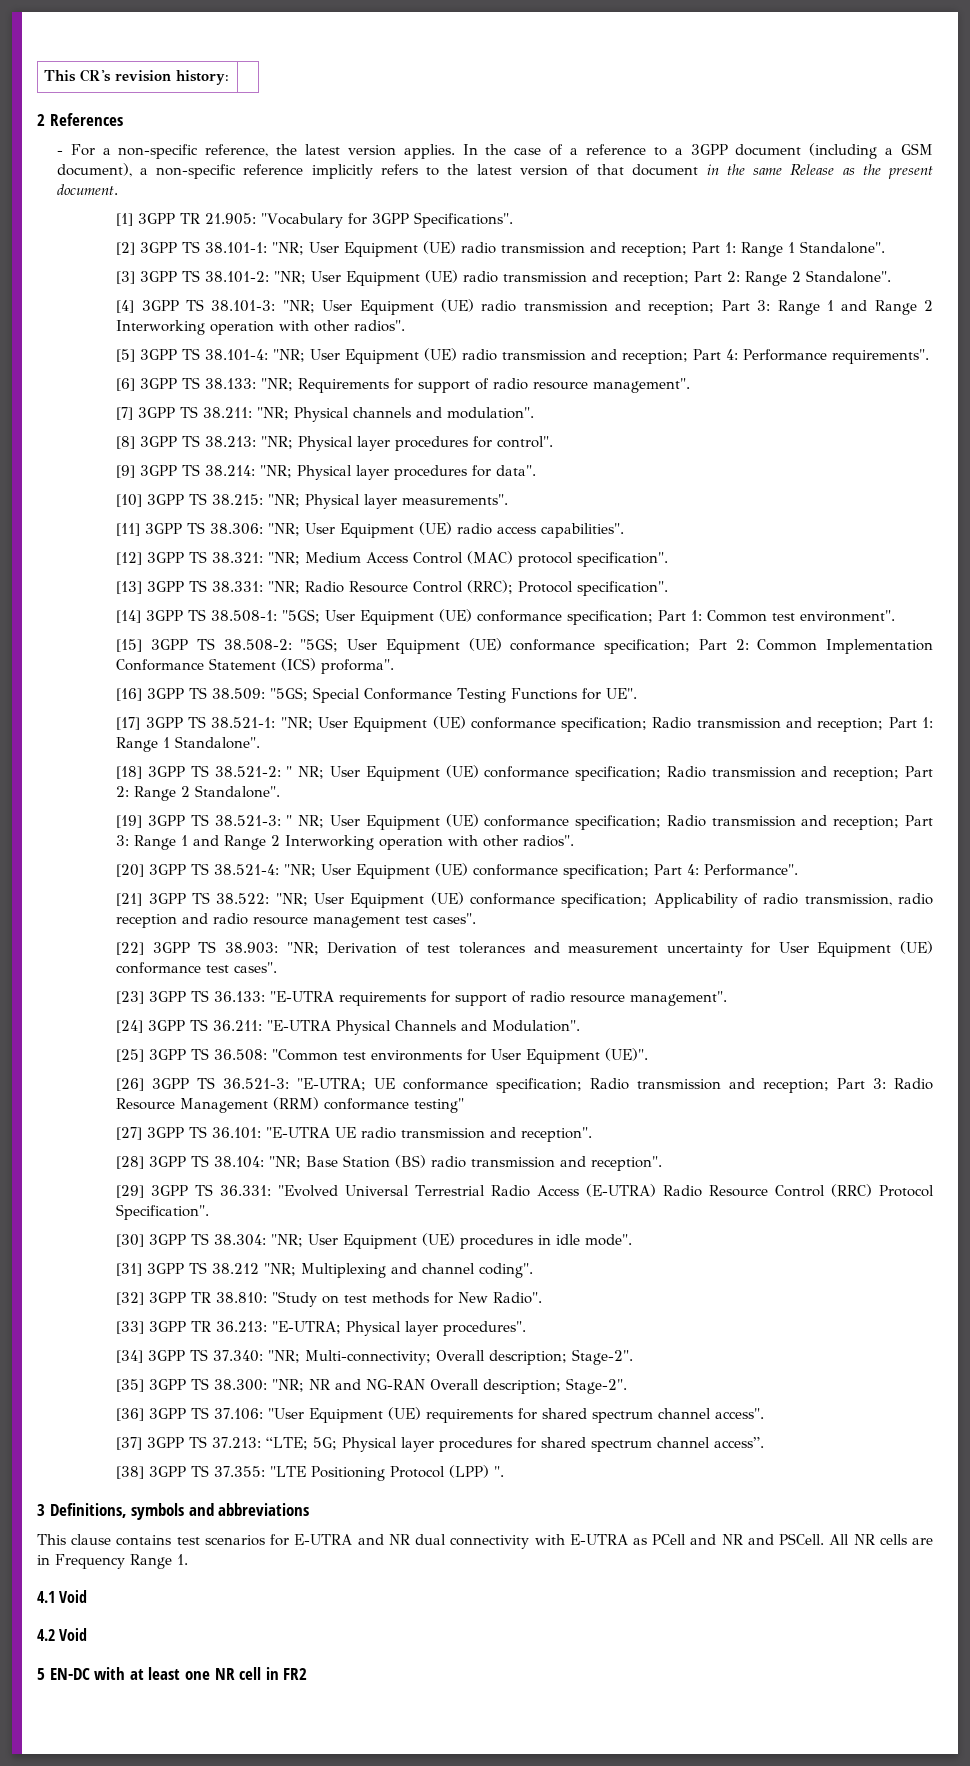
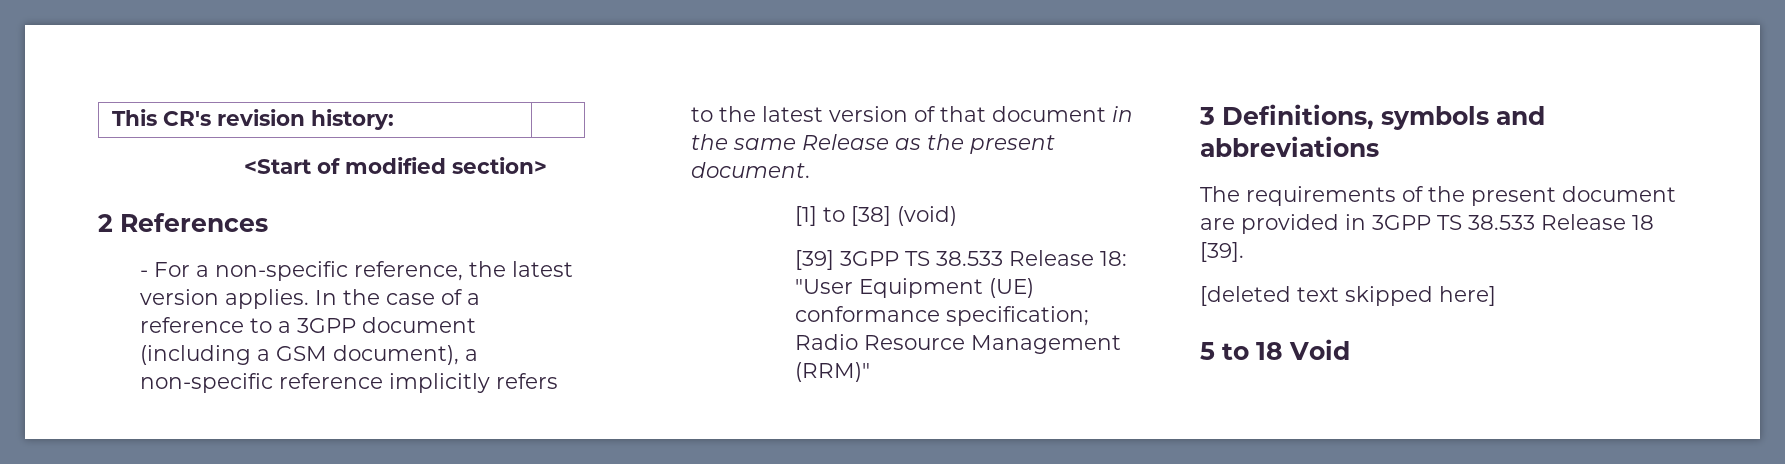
(229, 77) none -> [244,157,548,174] // <Start of modified section>
[138,212,514,228] [116,241,886,257] [116,270,892,286] [116,299,933,315] [116,320,406,335] [116,348,930,364] [116,377,691,393] [116,406,535,422] [116,435,554,451] [116,464,537,480] [116,493,509,509] [116,522,625,538] [116,551,669,567] [116,580,669,596] [116,609,896,625] [116,638,934,654] [116,658,395,674] [116,687,638,703] [116,716,933,732] [116,736,261,752] [116,765,933,781] [116,785,281,801] [116,814,933,830] [116,835,575,850] [116,863,799,879] [116,892,933,908] [116,913,477,928] [116,941,933,957] [116,962,278,974] [116,990,728,1006] [116,1019,581,1035] [116,1048,649,1064] [116,1077,933,1093] [116,1097,465,1113] [116,1126,593,1142] [116,1155,663,1171] [116,1184,934,1198] [116,1204,210,1220] [116,1233,633,1249] [116,1262,534,1278] [116,1291,543,1307] [116,1321,527,1336] [116,1349,634,1365] [116,1378,628,1394] [116,1407,765,1423] [116,1436,765,1452] [116,1465,505,1481] 3GPP TR 21.905: "Vocabulary for 3GPP Specifications". // [2] 3GPP TS 38.101-1: "NR; User Equipment (UE) radio transmission and reception; Part 1: Range 1 Standalone". // [3] 3GPP TS 38.101-2: "NR; User Equipment (UE) radio transmission and reception; Part 2: Range 2 Standalone". // [4] 3GPP TS 38.101-3: "NR; User Equipment (UE) radio transmission and reception; Part 3: Range 1 and Range 2 Interworking operation with other radios". // [5] 3GPP TS 38.101-4: "NR; User Equipment (UE) radio transmission and reception; Part 4: Performance requirements". // [6] 3GPP TS 38.133: "NR; Requirements for support of radio resource management". // [7] 3GPP TS 38.211: "NR; Physical channels and modulation". // [8] 3GPP TS 38.213: "NR; Physical layer procedures for control". // [9] 3GPP TS 38.214: "NR; Physical layer procedures for data". // [10] 3GPP TS 38.215: "NR; Physical layer measurements". // [11] 3GPP TS 38.306: "NR; User Equipment (UE) radio access capabilities". // [12] 3GPP TS 38.321: "NR; Medium Access Control (MAC) protocol specification". // [13] 3GPP TS 38.331: "NR; Radio Resource Control (RRC); Protocol specification". // [14] 3GPP TS 38.508-1: "5GS; User Equipment (UE) conformance specification; Part 1: Common test environment". // [15] 3GPP TS 38.508-2: "5GS; User Equipment (UE) conformance specification; Part 2: Common Implementation Conformance Statement (ICS) proforma". // [16] 3GPP TS 38.509: "5GS; Special Conformance Testing Functions for UE". // [17] 3GPP TS 38.521-1: "NR; User Equipment (UE) conformance specification; Radio transmission and reception; Part 1: Range 1 Standalone". // [18] 3GPP TS 38.521-2: " NR; User Equipment (UE) conformance specification; Radio transmission and reception; Part 2: Range 2 Standalone". // [19] 3GPP TS 38.521-3: " NR; User Equipment (UE) conformance specification; Radio transmission and reception; Part 3: Range 1 and Range 2 Interworking operation with other radios". // [20] 3GPP TS 38.521-4: "NR; User Equipment (UE) conformance specification; Part 4: Performance". // [21] 3GPP TS 38.522: "NR; User Equipment (UE) conformance specification; Applicability of radio transmission, radio reception and radio resource management test cases". // [22] 3GPP TS 38.903: "NR; Derivation of test tolerances and measurement uncertainty for User Equipment (UE) conformance test cases". // [23] 3GPP TS 36.133: "E-UTRA requirements for support of radio resource management". // [24] 3GPP TS 36.211: "E-UTRA Physical Channels and Modulation". // [25] 3GPP TS 36.508: "Common test environments for User Equipment (UE)". // [26] 3GPP TS 36.521-3: "E-UTRA; UE conformance specification; Radio transmission and reception; Part 3: Radio Resource Management (RRM) conformance testing" // [27] 3GPP TS 36.101: "E-UTRA UE radio transmission and reception". // [28] 3GPP TS 38.104: "NR; Base Station (BS) radio transmission and reception". // [29] 3GPP TS 36.331: "Evolved Universal Terrestrial Radio Access (E-UTRA) Radio Resource Control (RRC) Protocol Specification". // [30] 3GPP TS 38.304: "NR; User Equipment (UE) procedures in idle mode". // [31] 3GPP TS 38.212 "NR; Multiplexing and channel coding". // [32] 3GPP TR 38.810: "Study on test methods for New Radio". // [33] 3GPP TR 36.213: "E-UTRA; Physical layer procedures". // [34] 3GPP TS 37.340: "NR; Multi-connectivity; Overall description; Stage-2". // [35] 3GPP TS 38.300: "NR; NR and NG-RAN Overall description; Stage-2". // [36] 3GPP TS 37.106: "User Equipment (UE) requirements for shared spectrum channel access". // [37] 3GPP TS 37.213: “LTE; 5G; Physical layer procedures for shared spectrum channel access”. // [38] 3GPP TS 37.355: "LTE Positioning Protocol (LPP) ". -> [823,206,958,226] [795,250,1128,270] [795,278,1035,298] [795,306,1090,326] [795,334,1122,354] [795,362,871,382] to [38] (void) // [39] 3GPP TS 38.533 Release 18: "User Equipment (UE) conformance specification; Radio Resource Management (RRM)"
[37,1533,934,1549] [37,1554,188,1569] [37,1590,88,1603] [37,1628,88,1641] [37,1667,308,1680] This clause contains test scenarios for E-UTRA and NR dual connectivity with E-UTRA as PCell and NR and PSCell. All NR cells are in Frequency Range 1. // 4.1 Void // 4.2 Void // 5 EN-DC with at least one NR cell in FR2 -> [1200,186,1676,206] [1200,214,1654,234] [1200,242,1244,262] [1200,286,1496,306] [1200,339,1350,360] The requirements of the present document are provided in 3GPP TS 38.533 Release 18 [39]. // [deleted text skipped here] // 5 to 18 Void

